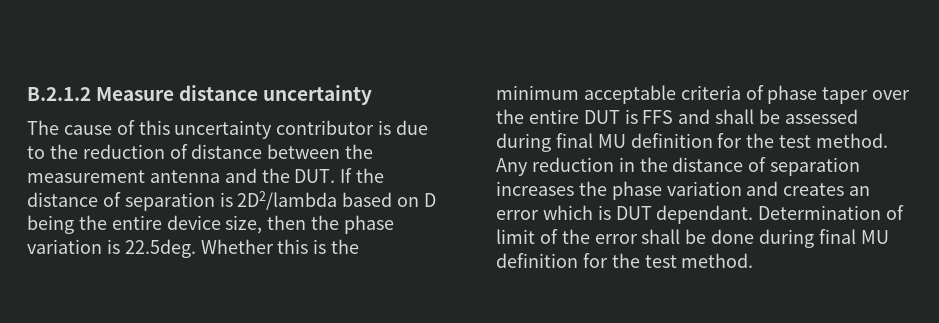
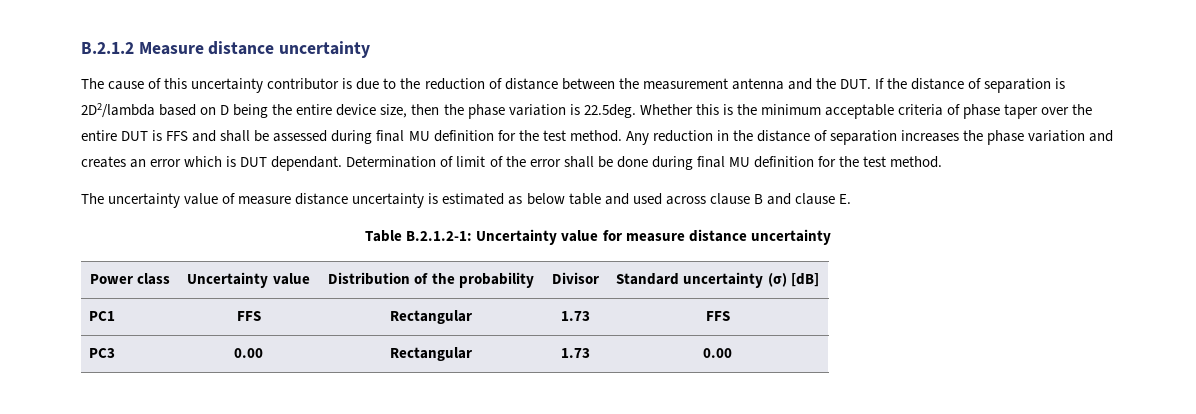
(754, 260) none -> [81,193,851,208] [365,229,831,245] [89,273,171,285] [187,272,310,288] [328,272,534,288] [551,272,599,284] [616,272,819,288] [88,311,115,321] [236,311,261,321] [390,310,472,324] [560,311,590,321] [705,311,730,321] [88,348,115,358] [234,348,263,358] [390,347,472,361] [560,348,590,358] [703,348,732,358] // The uncertainty value of measure distance uncertainty is estimated as below table and used across clause B and clause E. // Table B.2.1.2-1: Uncertainty value for measure distance uncertainty // Power class | Uncertainty value | Distribution of the probability | Divisor | Standard uncertainty (σ) [dB] // PC1 | FFS | Rectangular | 1.73 | FFS // PC3 | 0.00 | Rectangular | 1.73 | 0.00

